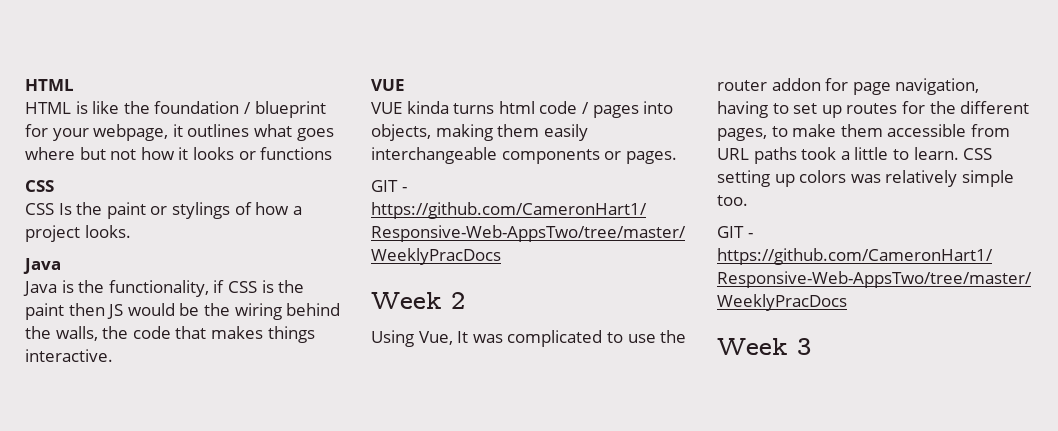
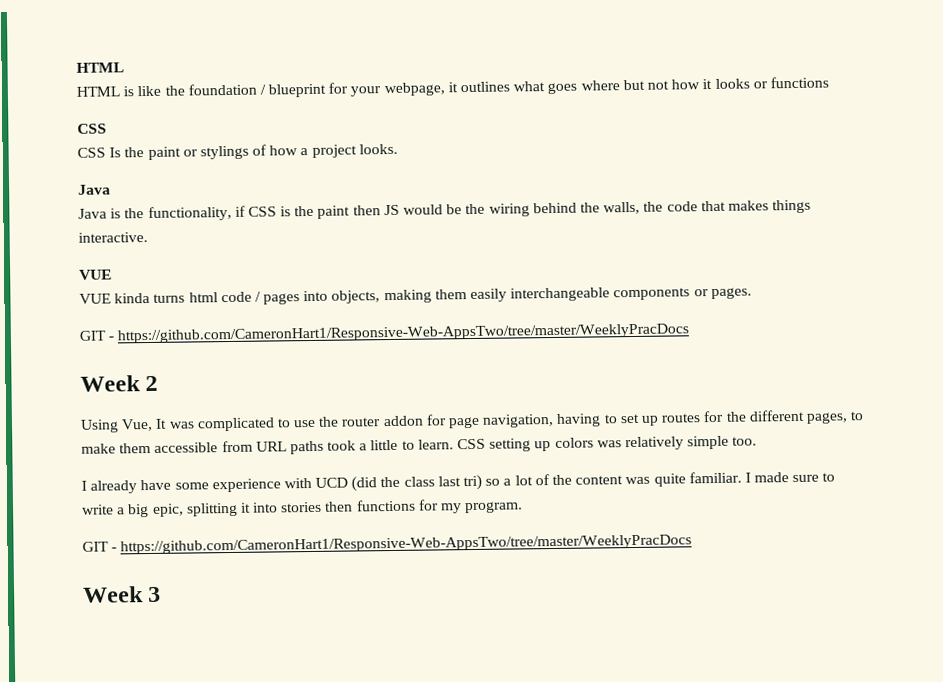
(748, 200) none -> [81,471,836,494] [82,499,524,518] // I already have some experience with UCD (did the class last tri) so a lot of the content was quite familiar. I made sure to write a big epic, splitting it into stories then functions for my program.

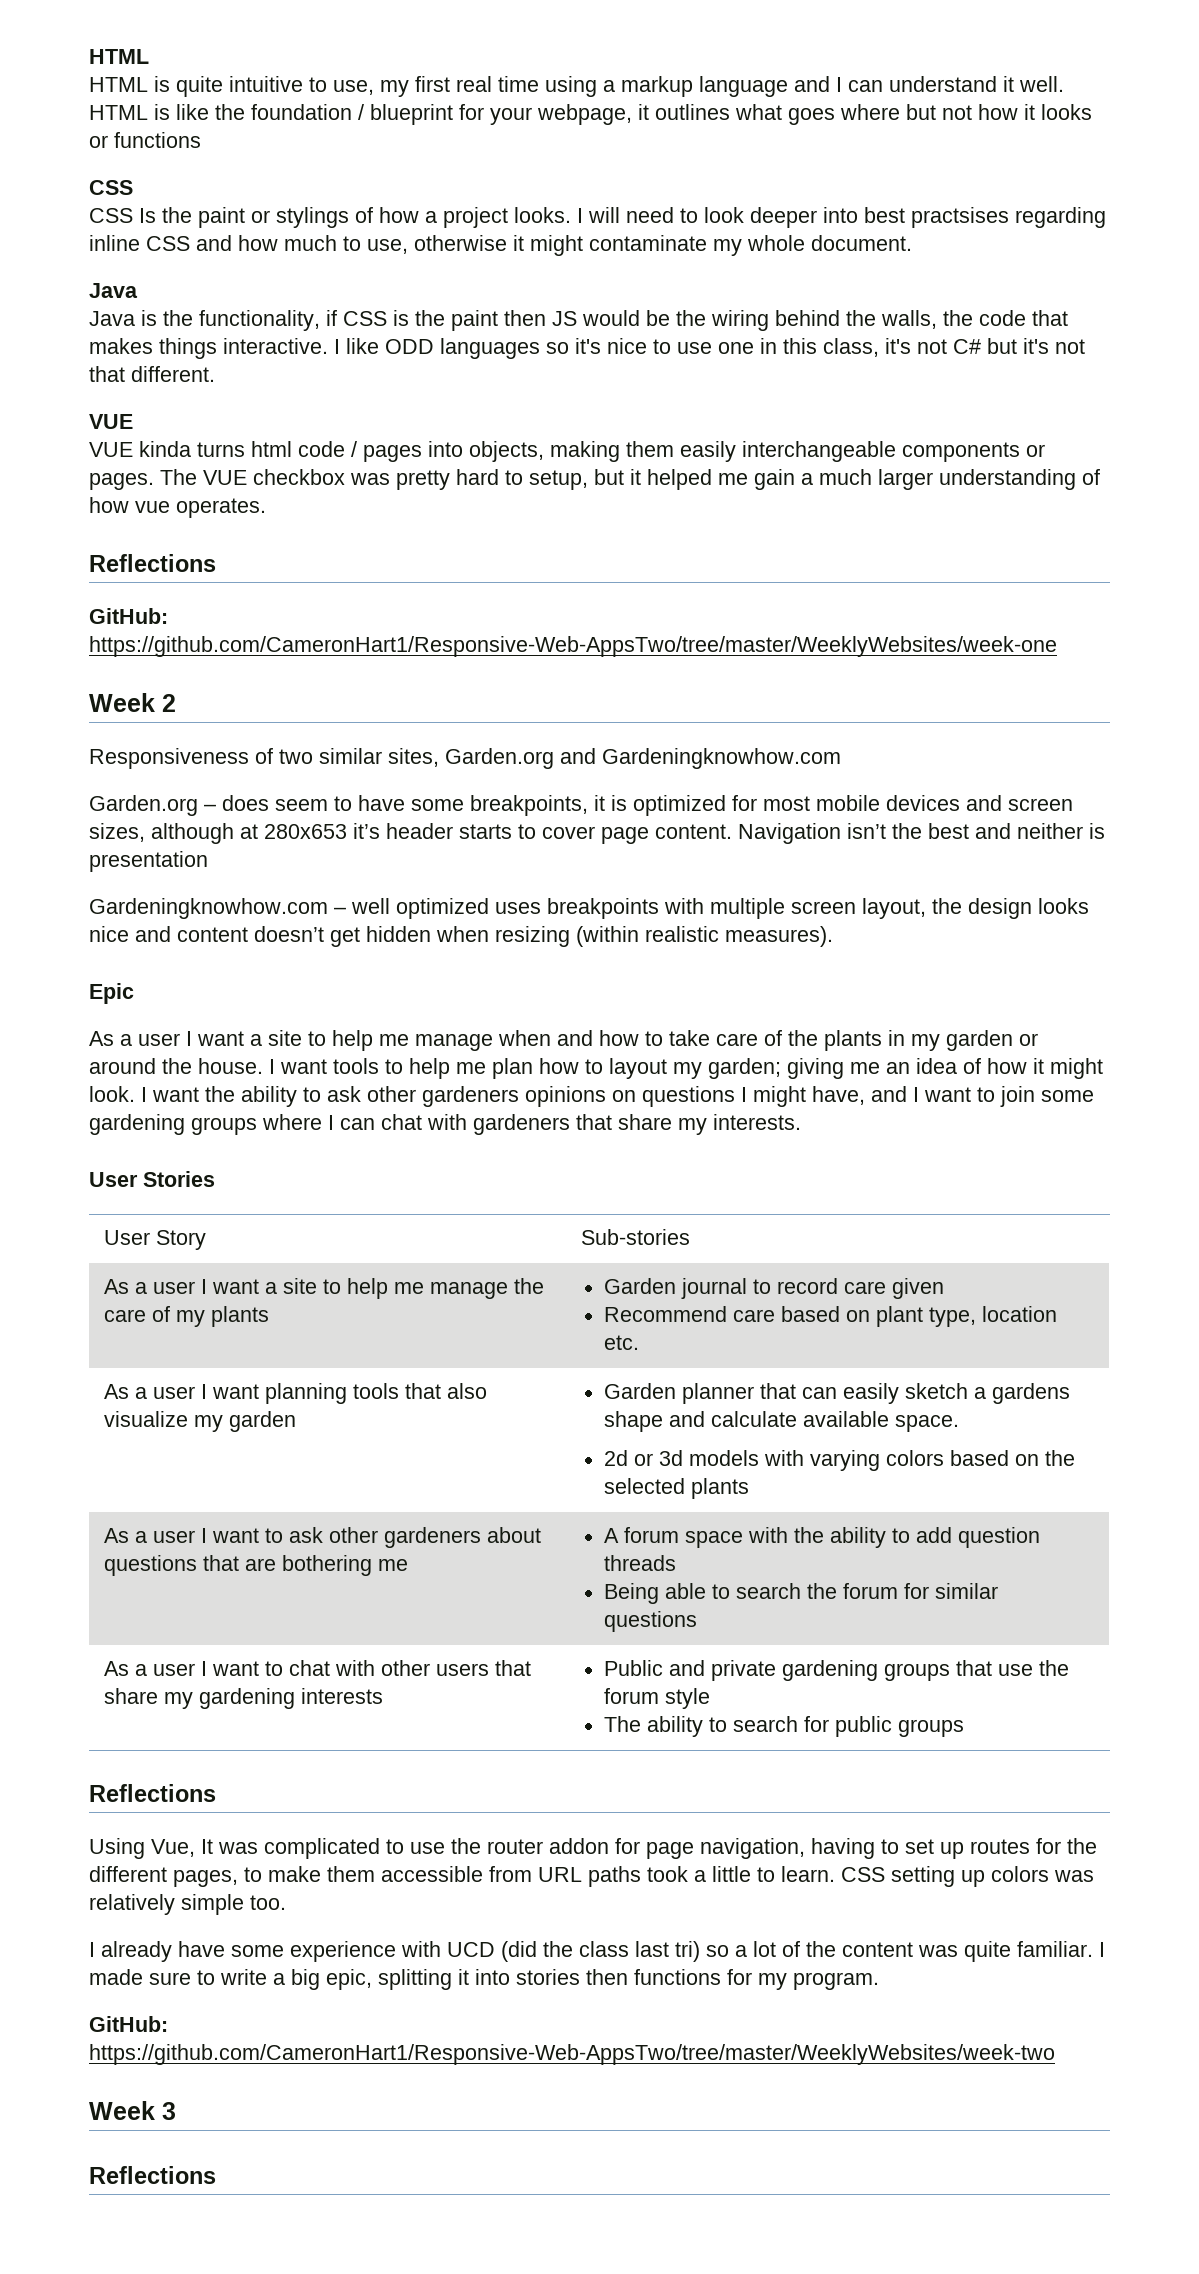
(135, 91) none -> [176,76,1064,97] [89,104,170,120] quite intuitive to use, my first real time using a markup language and I can understand it well. HTML is
(398, 149) none -> [577,207,1106,228] [89,235,912,256] I will need to look deeper into best practsises regarding inline CSS and how much to use, otherwise it might contaminate my whole document.
(148, 237) none -> [334,338,1085,359] [89,366,215,382] I like ODD languages so it's nice to use one in this class, it's not C# but it's not that different.
[79,323,690,344] [80,375,159,392] // GIT - https://github.com/CameronHart1/Responsive-Web-AppsTwo/tree/master/WeeklyPracDocs // Week 2 -> [160,469,1100,490] [89,497,266,518] [89,554,216,572] [89,608,168,624] [89,636,1057,657] [89,693,176,712] [89,748,841,769] [89,795,1073,816] [89,823,1105,844] [89,851,208,872] [89,898,1089,919] [89,926,833,947] [89,983,134,1004] [89,1030,1038,1051] [89,1058,1103,1079] [89,1086,1094,1107] [89,1114,801,1135] [89,1171,215,1187] [103,1230,206,1250] [580,1229,690,1245] [103,1278,544,1299] [103,1306,269,1327] [604,1278,945,1299] [604,1306,1058,1327] [604,1335,640,1350] [103,1383,487,1404] [103,1411,296,1432] [604,1383,1071,1404] [604,1411,960,1432] [604,1450,1076,1471] [604,1478,750,1499] [103,1527,541,1548] [103,1555,408,1576] [604,1527,1041,1548] [604,1555,677,1571] [604,1583,999,1604] [604,1611,698,1632] [103,1660,531,1676] [103,1688,383,1709] [604,1660,1070,1681] [604,1688,711,1709] [604,1716,965,1737] [89,1784,216,1802] The VUE checkbox was pretty hard to setup, but it helped me gain a much larger understanding of how vue operates. // Reflections // GitHub: https://github.com/CameronHart1/Responsive-Web-AppsTwo/tree/master/WeeklyWebsites/week-one // Week 2 // Responsiveness of two similar sites, Garden.org and Gardeningknowhow.com // Garden.org – does seem to have some breakpoints, it is optimized for most mobile devices and screen sizes, although at 280x653 it’s header starts to cover page content. Navigation isn’t the best and neither is presentation // Gardeningknowhow.com – well optimized uses breakpoints with multiple screen layout, the design looks nice and content doesn’t get hidden when resizing (within realistic measures). // Epic // As a user I want a site to help me manage when and how to take care of the plants in my garden or around the house. I want tools to help me plan how to layout my garden; giving me an idea of how it might look. I want the ability to ask other gardeners opinions on questions I might have, and I want to join some gardening groups where I can chat with gardeners that share my interests. // User Stories // User Story | Sub-stories // As a user I want a site to help me manage the care of my plants | Garden journal to record care given // Recommend care based on plant type, location etc. // As a user I want planning tools that also visualize my garden | Garden planner that can easily sketch a gardens shape and calculate available space. // 2d or 3d models with varying colors based on the selected plants // As a user I want to ask other gardeners about questions that are bothering me | A forum space with the ability to add question threads // Being able to search the forum for similar questions // As a user I want to chat with other users that share my gardening interests | Public and private gardening groups that use the forum style // The ability to search for public groups // Reflections
[82,534,693,555] GIT - https://github.com/CameronHart1/Responsive-Web-AppsTwo/tree/master/WeeklyPracDocs -> [89,2016,168,2032] [89,2044,1055,2065] GitHub: https://github.com/CameronHart1/Responsive-Web-AppsTwo/tree/master/WeeklyWebsites/week-two
(162, 594) none -> [89,2166,216,2184] // Reflections

